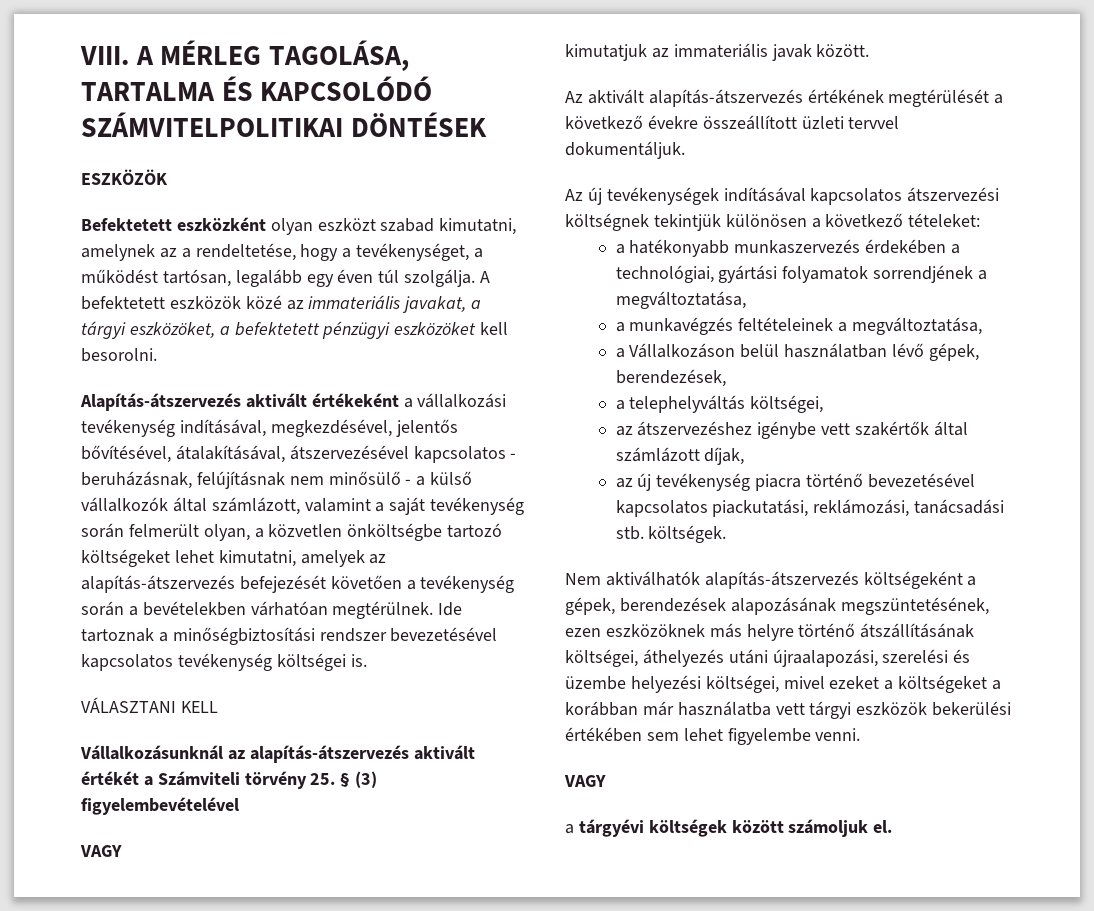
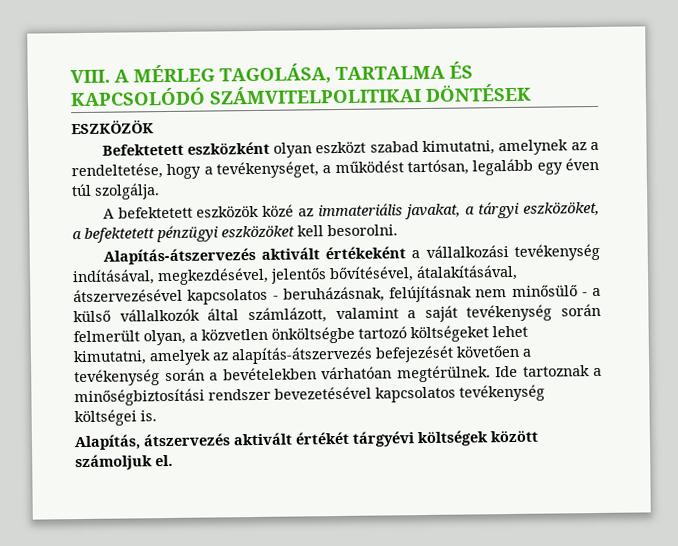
(476, 278) none -> (160, 191) //
[81,697,218,713] [80,745,475,763] [81,771,378,789] [81,797,239,815] [80,845,122,857] [565,43,870,61] [565,89,1004,107] [565,115,900,130] [565,141,685,159] [565,187,1000,205] [565,213,981,231] [615,239,961,257] [615,265,988,283] [615,291,746,309] [615,317,983,335] [615,343,979,361] [615,369,726,387] [615,395,824,413] [615,421,968,439] [615,447,745,465] [615,473,975,491] [615,499,1005,517] [615,525,727,543] [565,571,977,589] [565,597,989,615] [565,623,975,641] [565,649,971,667] [565,675,1002,693] [565,701,1012,719] [565,727,861,745] [564,775,606,787] [565,824,574,834] VÁLASZTANI KELL // Vállalkozásunknál az alapítás-átszervezés aktivált értékét a Számviteli törvény 25. § (3) figyelembevételével // VAGY // kimutatjuk az immateriális javak között. // Az aktivált alapítás-átszervezés értékének megtérülését a következő évekre összeállított üzleti tervvel dokumentáljuk. // Az új tevékenységek indításával kapcsolatos átszervezési költségnek tekintjük különösen a következő tételeket: // a hatékonyabb munkaszervezés érdekében a technológiai, gyártási folyamatok sorrendjének a megváltoztatása, // a munkavégzés feltételeinek a megváltoztatása, // a Vállalkozáson belül használatban lévő gépek, berendezések, // a telephelyváltás költségei, // az átszervezéshez igénybe vett szakértők által számlázott díjak, // az új tevékenység piacra történő bevezetésével kapcsolatos piackutatási, reklámozási, tanácsadási stb. költségek. // Nem aktiválhatók alapítás-átszervezés költségeként a gépek, berendezések alapozásának megszüntetésének, ezen eszközöknek más helyre történő átszállításának költségei, áthelyezés utáni újraalapozási, szerelési és üzembe helyezési költségei, mivel ezeket a költségeket a korábban már használatba vett tárgyi eszközök bekerülési értékében sem lehet figyelembe venni. // VAGY // a -> [74,431,349,451] Alapítás, átszervezés aktivált értékét

